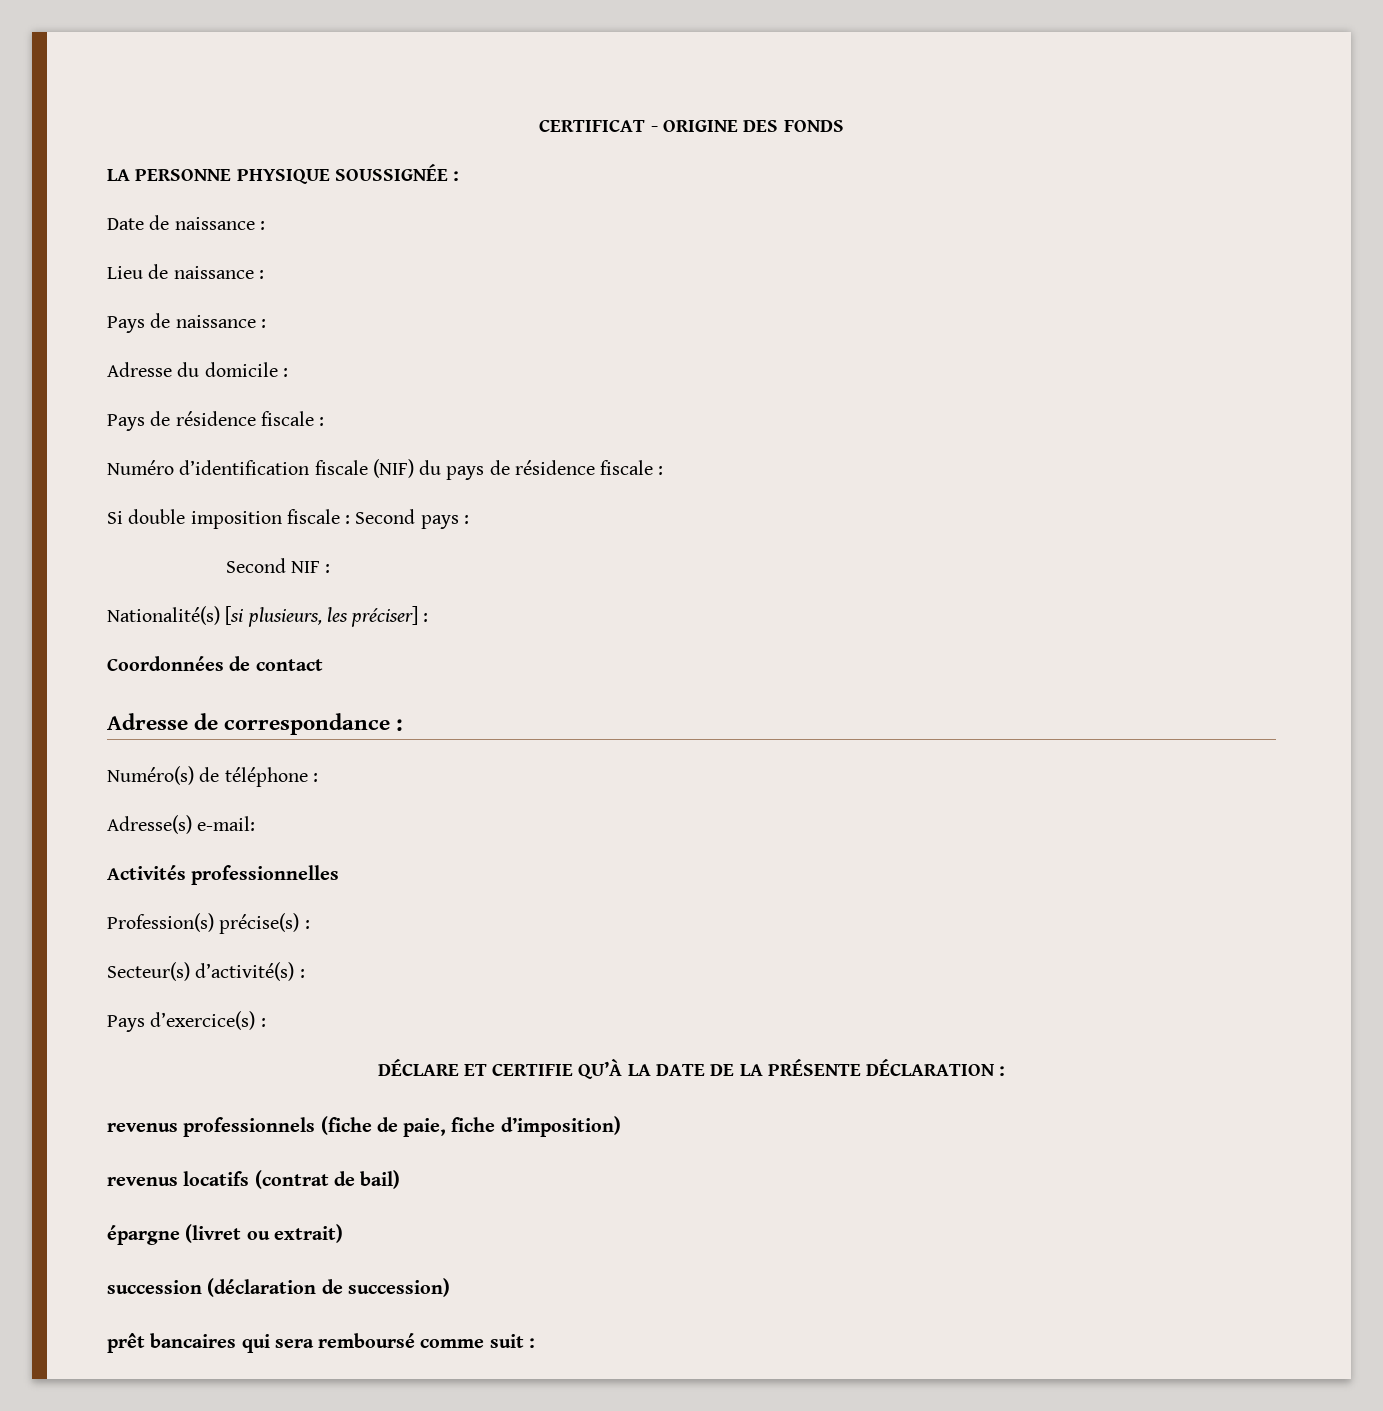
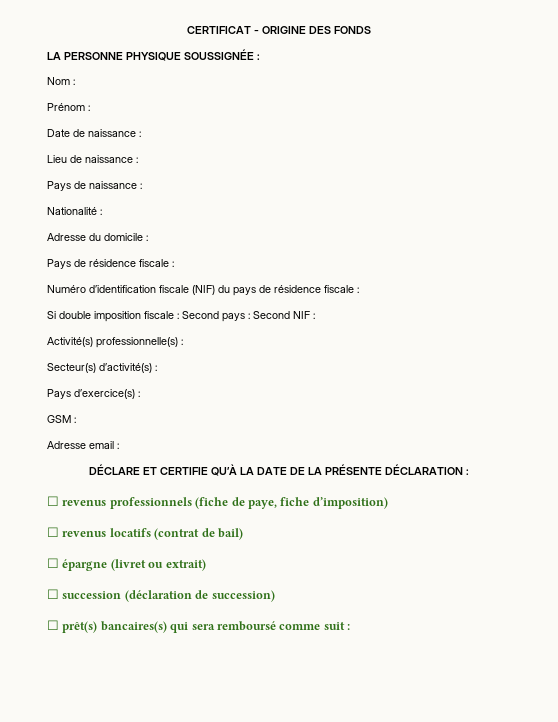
(460, 176) none -> [47,77,75,85] [47,103,90,111] // Nom : // Prénom :
(266, 323) none -> [47,207,102,215] // Nationalité :
(469, 519) // -> (250, 316) none
[107,606,429,627] [107,656,323,671] [107,713,404,735] [107,766,318,787] [107,815,256,834] [107,865,340,885] [107,913,300,934] Nationalité(s) [si plusieurs, les préciser] : // Coordonnées de contact // Adresse de correspondance : // Numéro(s) de téléphone : // Adresse(s) e-mail: // Activités professionnelles // Profession(s) précise(s) -> [47,337,178,348] Activité(s) professionnelle(s)
(266, 1022) none -> [47,415,76,423] [47,441,119,449] // GSM : // Adresse email :
(1006, 1071) none -> [47,496,59,506] ☐
[403,1118,447,1137] paie, -> [247,500,277,509] paye,
(621, 1126) none -> [47,527,59,537] ☐
(401, 1179) none -> [47,558,59,568] ☐
(343, 1233) none -> [47,589,59,599] ☐
[107,1333,237,1353] prêt bancaires -> [47,620,167,633] ☐ prêt(s) bancaires(s)

